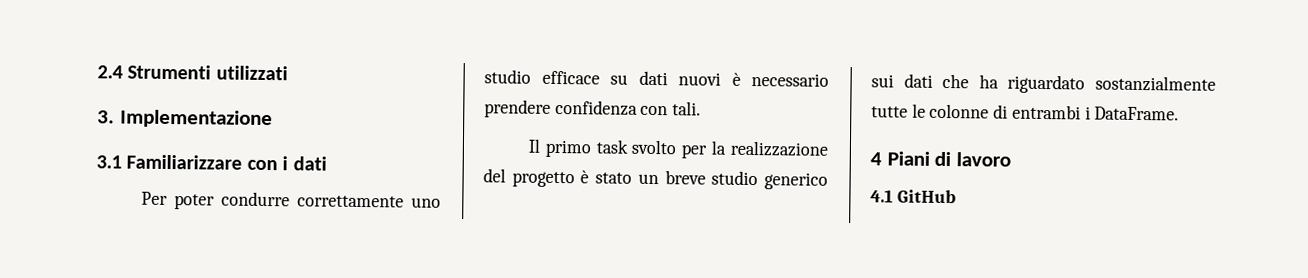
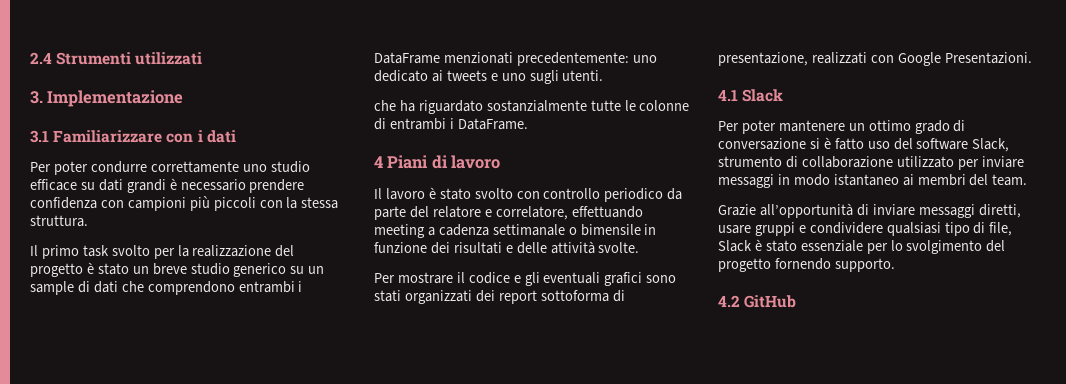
[678,72,721,86] nuovi -> [126,179,166,193] grandi
[672,101,702,116] tali. -> [127,196,339,211] [30,215,88,227] campioni più piccoli con la stessa struttura.
[871,73,933,88] sui dati -> [290,266,325,274] [30,281,303,295] [374,52,657,66] [374,70,604,84] su un sample di dati che comprendono entrambi i DataFrame menzionati precedentemente: uno dedicato ai tweets e uno sugli utenti. //
[870,189,893,203] 4.1 -> [374,187,683,202] [374,206,643,220] [374,224,657,238] [374,241,640,254] [374,272,677,286] [374,290,625,304] [718,52,1032,66] [718,89,784,102] [718,120,966,134] [718,137,1010,152] [718,156,1024,170] [718,174,1028,188] [718,203,1021,218] [718,222,1013,236] [718,239,1006,254] [718,258,895,272] [718,295,740,307] Il lavoro è stato svolto con controllo periodico da parte del relatore e correlatore, effettuando meeting a cadenza settimanale o bimensile in funzione dei risultati e delle attività svolte. // Per mostrare il codice e gli eventuali grafici sono stati organizzati dei report sottoforma di presentazione, realizzati con Google Presentazioni. // 4.1 Slack // Per poter mantenere un ottimo grado di conversazione si è fatto uso del software Slack, strumento di collaborazione utilizzato per inviare messaggi in modo istantaneo ai membri del team. // Grazie all’opportunità di inviare messaggi diretti, usare gruppi e condividere qualsiasi tipo di file, Slack è stato essenziale per lo svolgimento del progetto fornendo supporto. // 4.2

